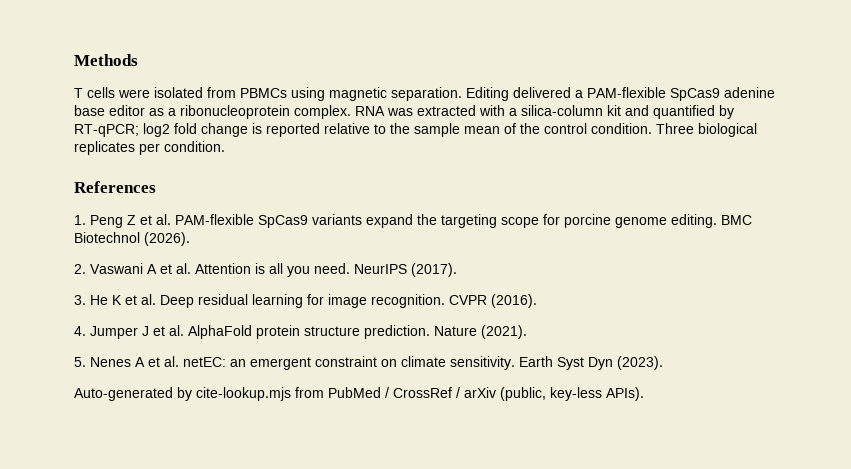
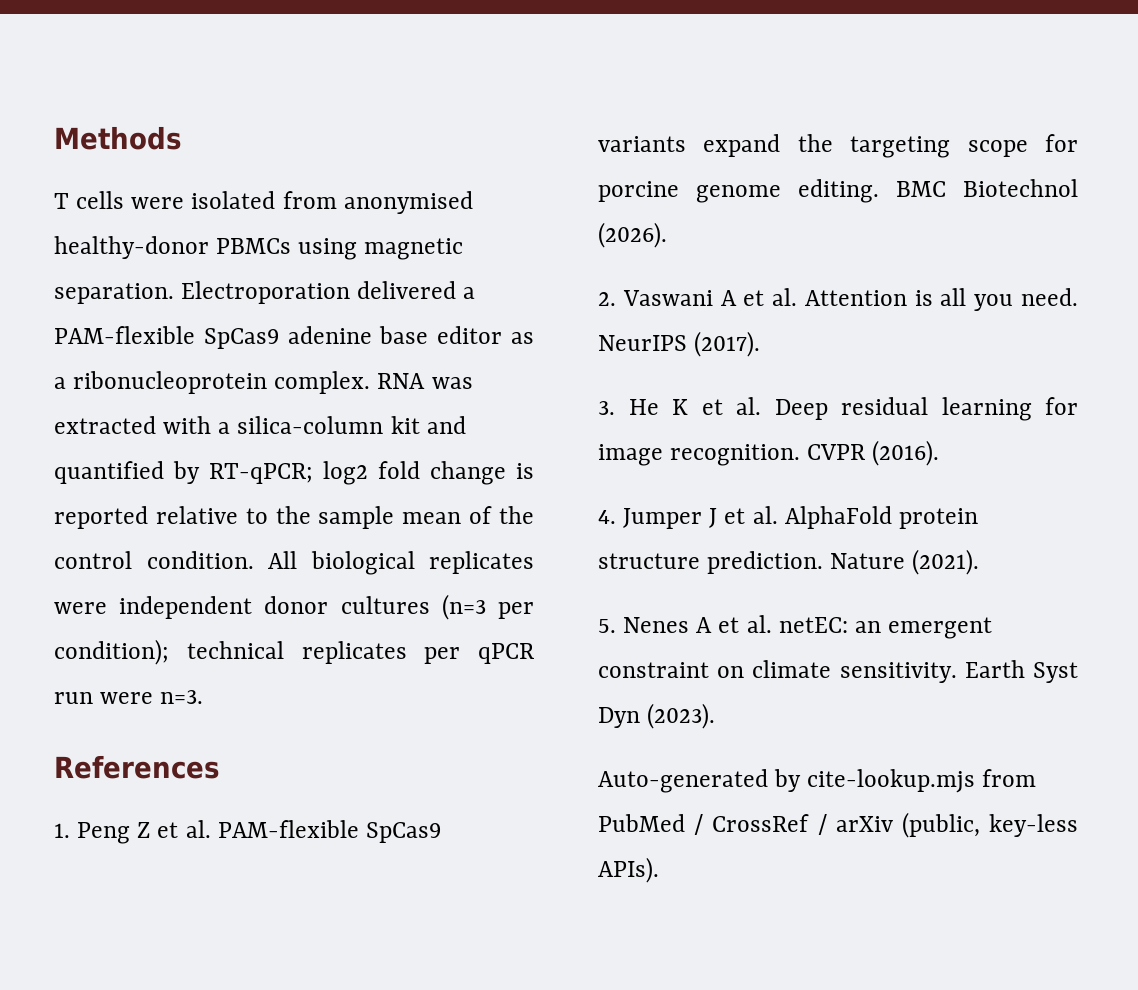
(236, 92) none -> [343,191,473,214] [54,236,209,259] anonymised healthy-donor
[466,87,509,101] Editing -> [181,281,351,304] Electroporation
[656,123,694,134] Three -> [268,551,297,569] All
[139,141,225,155] per condition. -> [54,594,534,620] [54,639,534,665] [54,690,204,704] were independent donor cultures (n=3 per condition); technical replicates per qPCR run were n=3.

